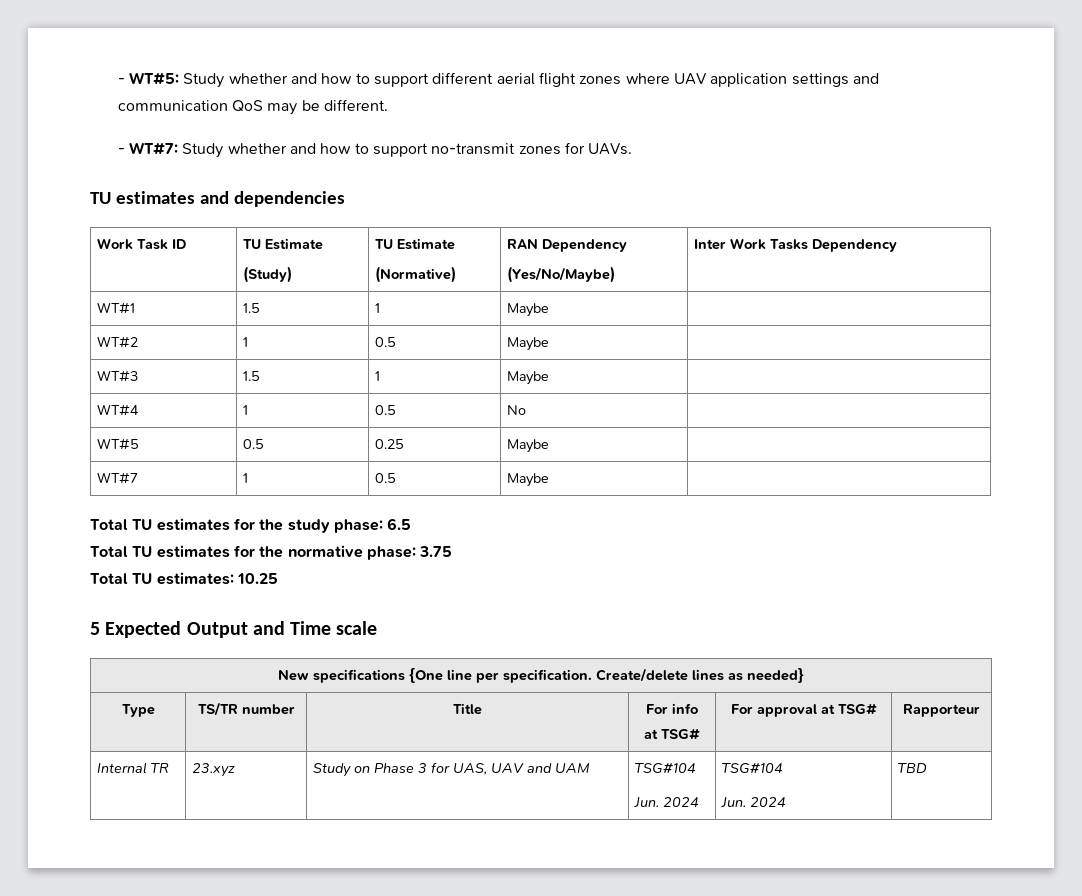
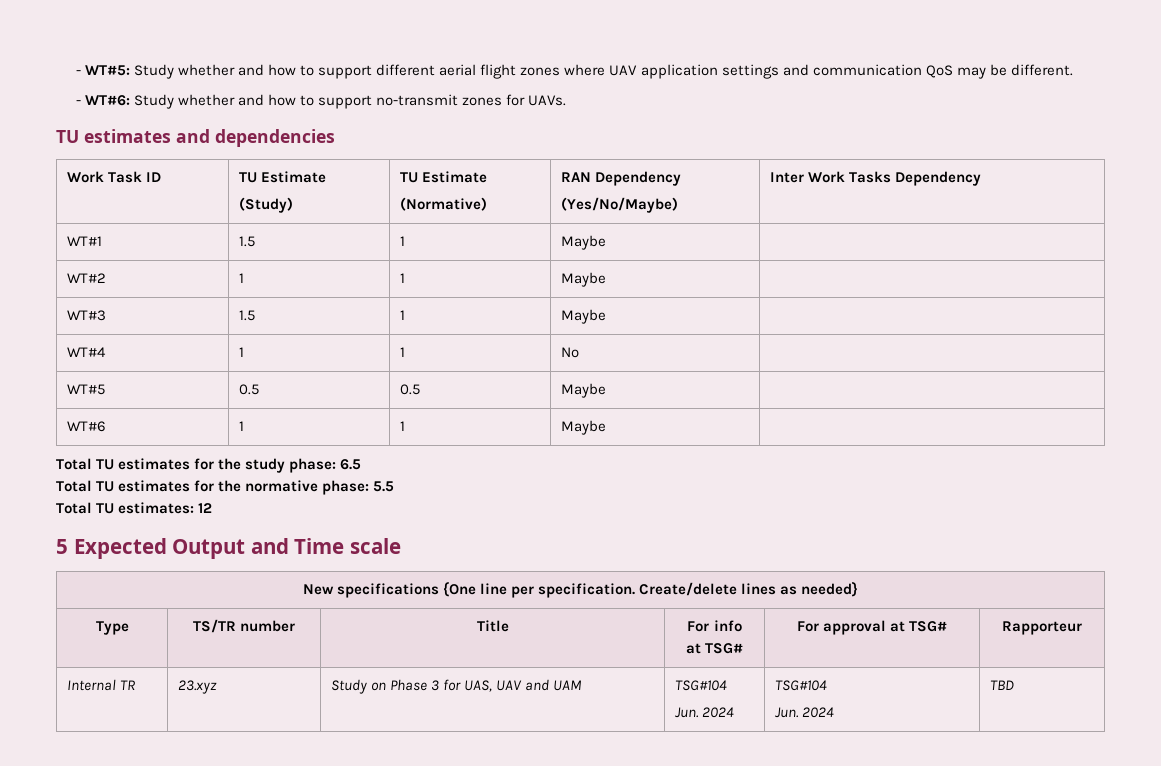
[129,142,179,155] WT#7: -> [84,95,130,106] WT#6:
[375,337,397,347] 0.5 -> [399,273,405,283] 1
[375,405,397,415] 0.5 -> [399,347,405,357] 1
[375,439,405,449] [507,439,550,453] [97,472,139,484] [243,473,249,483] [375,473,397,483] 0.25 | Maybe | // WT#7 | 1 | 0.5 -> [399,384,420,395] [560,383,606,398] [66,421,106,432] [238,421,244,431] [399,421,405,431] 0.5 | Maybe | // WT#6 | 1 | 1
[419,546,453,557] 3.75 -> [373,481,395,492] 5.5
[236,573,278,584] 10.25 -> [198,503,213,513] 12

